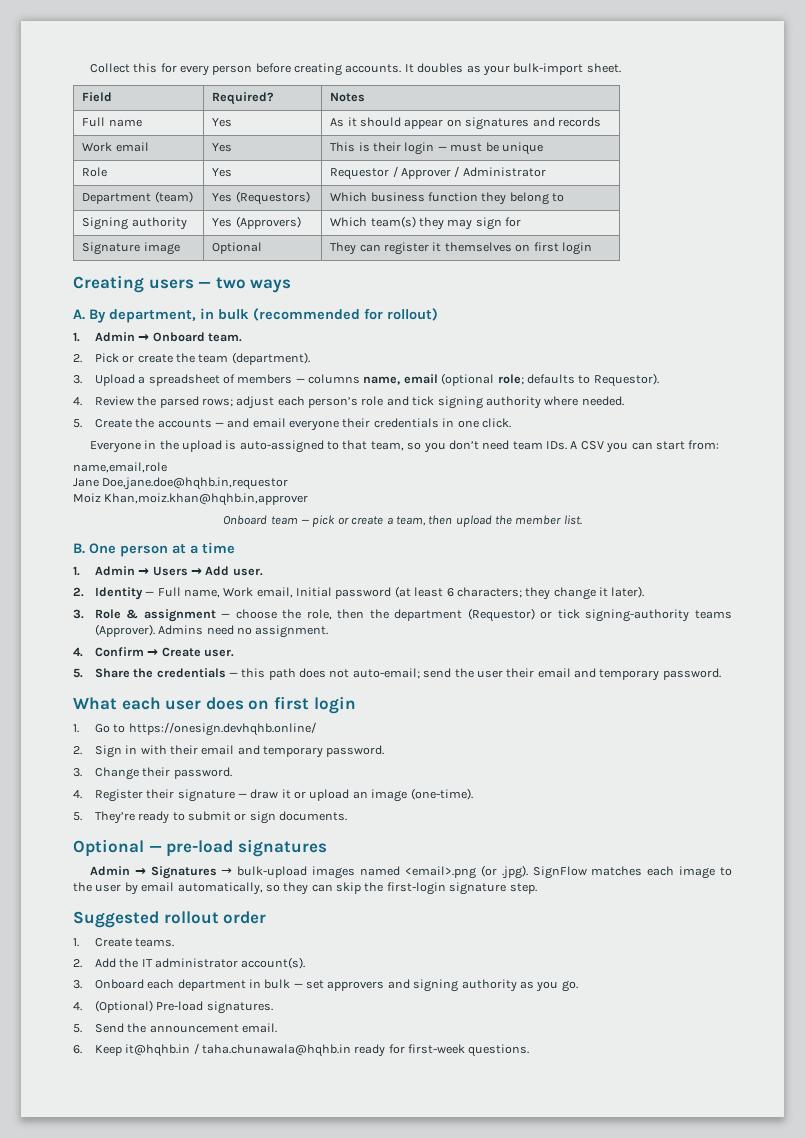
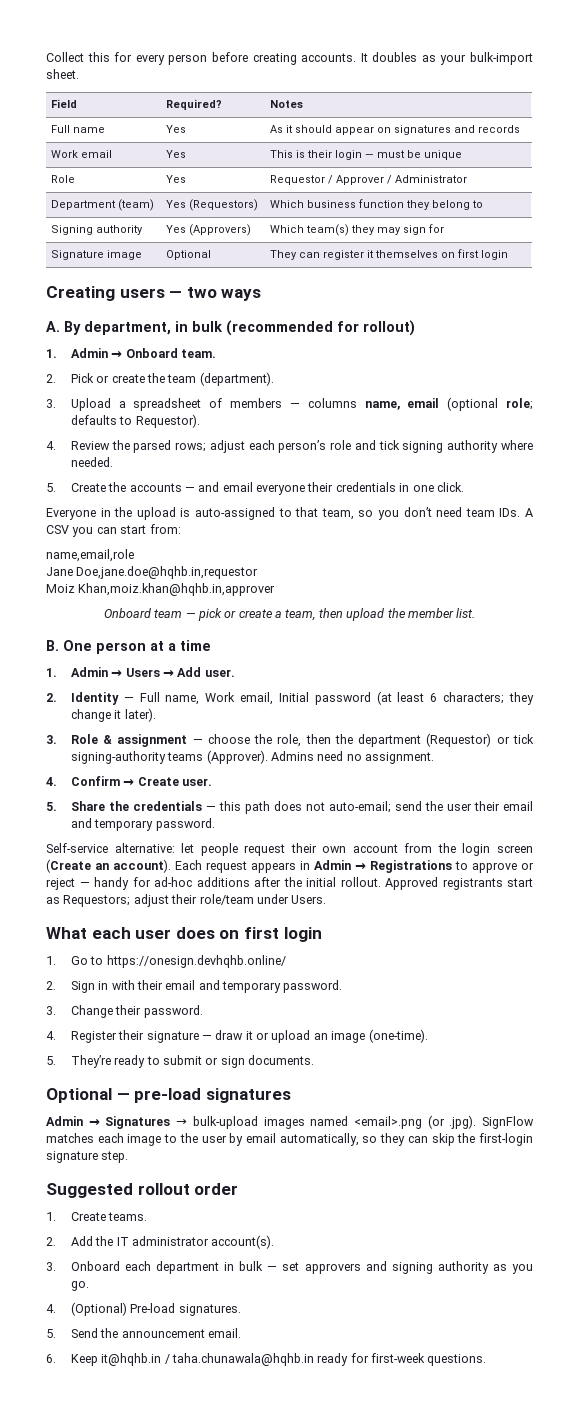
(721, 674) none -> [46,843,533,856] [46,859,534,873] [46,877,533,890] [46,894,327,907] // Self-service alternative: let people request their own account from the login screen (Create an account). Each request appears in Admin → Registrations to approve or reject — handy for ad-hoc additions after the initial rollout. Approved registrants start as Requestors; adjust their role/team under Users.

